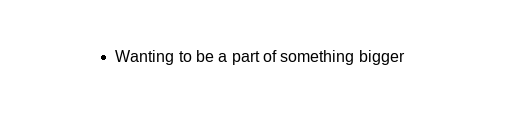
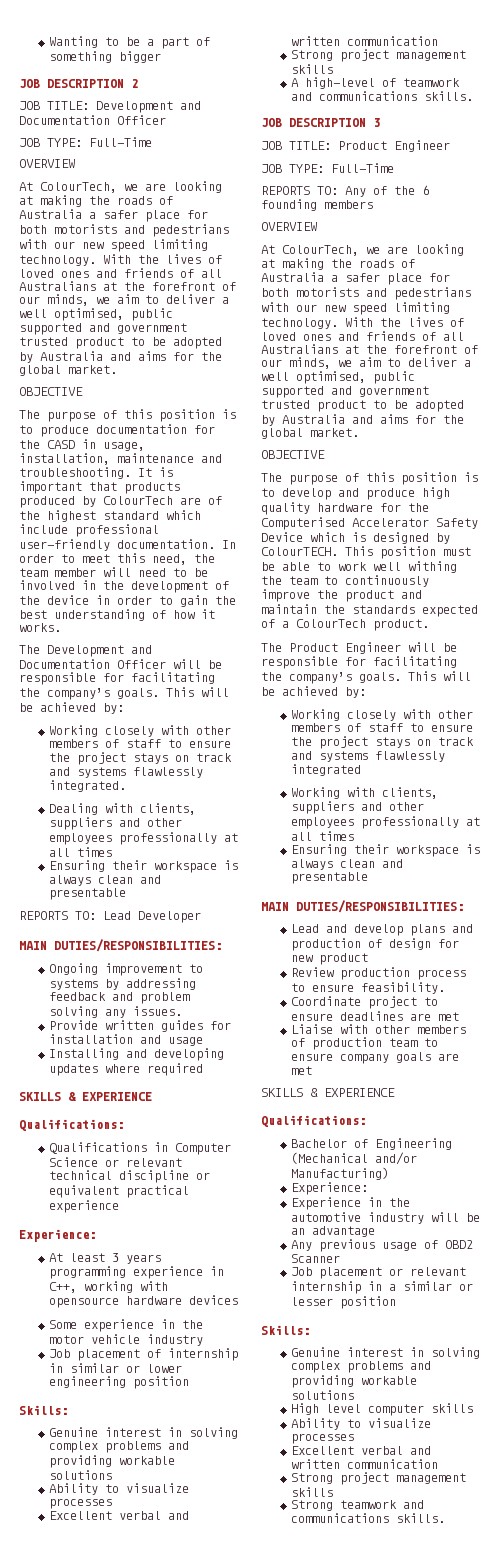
(405, 57) none -> [19,79,138,88] [19,101,201,113] [19,115,166,125] [19,137,152,147] [19,159,75,168] [19,181,222,193] [19,195,173,207] [19,209,208,222] [19,224,229,237] [19,239,208,252] [19,254,222,266] [19,268,222,278] [19,281,236,291] [19,294,229,306] [19,308,173,321] [19,323,187,335] [19,337,222,349] [19,351,222,363] [19,365,117,376] [19,387,83,396] [19,409,236,422] [19,424,215,437] [19,439,145,451] [19,453,222,465] [19,467,173,479] [19,481,180,494] [19,496,222,508] [19,510,201,522] [19,524,159,537] [19,539,236,551] [19,553,215,565] [19,567,208,577] [19,580,229,593] [19,595,236,607] [19,609,215,621] [19,623,61,632] [19,645,152,657] [19,659,222,669] [19,672,215,685] [19,687,229,700] [19,702,124,714] [48,725,231,737] [48,739,231,748] [48,752,232,765] [48,767,203,778] [48,780,126,792] [48,803,196,815] [48,817,182,830] [48,832,238,845] [48,847,112,857] [48,860,238,873] [48,875,161,886] [48,888,126,900] [19,911,201,923] [19,939,222,952] [48,963,203,976] [48,978,196,990] [48,992,190,1004] [48,1006,182,1018] [48,1020,231,1032] [48,1034,203,1046] [48,1048,224,1061] [48,1063,203,1076] [19,1092,152,1101] [19,1119,124,1131] [48,1142,231,1155] [48,1157,182,1167] [48,1170,210,1183] [48,1185,189,1198] [48,1200,119,1213] [19,1229,96,1242] [48,1253,161,1264] [48,1266,224,1279] [48,1281,168,1293] [48,1295,238,1308] [48,1319,203,1332] [48,1334,203,1346] [48,1348,238,1361] [48,1363,182,1373] [48,1376,189,1389] [19,1405,68,1415] [48,1427,238,1439] [48,1441,189,1453] [48,1455,175,1468] [48,1470,112,1480] [48,1483,189,1495] [48,1498,112,1509] [48,1511,189,1520] [290,36,438,46] [290,49,466,62] [290,64,333,74] [290,77,460,89] [290,91,473,101] [261,118,380,127] [261,140,450,152] [261,163,394,173] [261,185,429,197] [261,199,373,211] [261,222,317,231] [261,244,464,256] [261,258,415,270] [261,272,450,285] [261,287,471,300] [261,302,450,315] [261,317,464,329] [261,331,464,341] [261,344,478,354] [261,357,471,369] [261,371,415,384] [261,386,429,398] [261,400,464,412] [261,414,464,426] [261,428,359,439] [261,450,325,459] [261,472,478,485] [261,487,450,500] [261,502,429,515] [261,517,478,530] [261,532,450,544] [261,546,471,559] [261,561,457,573] [261,575,429,587] [261,589,422,602] [261,604,478,617] [261,619,429,631] [261,642,457,654] [261,656,457,669] [261,671,471,684] [261,686,366,698] [290,709,473,721] [290,723,473,732] [290,736,474,749] [290,751,445,762] [290,764,361,776] [290,787,438,799] [290,801,424,814] [290,816,480,829] [290,831,354,841] [290,844,480,857] [290,859,403,870] [290,872,368,884] [261,900,464,913] [290,924,473,936] [290,938,459,951] [290,953,368,965] [290,967,466,980] [290,982,445,994] [290,996,438,1009] [290,1011,459,1021] [290,1024,466,1034] [290,1037,438,1050] [290,1052,459,1064] [290,1066,312,1075] [261,1088,395,1097] [261,1115,366,1127] [290,1138,452,1150] [290,1152,417,1165] [290,1167,389,1180] [290,1182,368,1195] [290,1197,410,1210] [290,1212,480,1224] [290,1226,375,1237] [290,1239,473,1252] [290,1254,340,1263] [290,1267,466,1279] [290,1281,473,1294] [290,1296,396,1309] [261,1325,310,1335] [290,1347,480,1359] [290,1361,431,1373] [290,1375,417,1388] [290,1390,354,1400] [290,1403,473,1416] [290,1418,431,1430] [290,1433,354,1444] [290,1446,431,1455] [290,1459,438,1469] [290,1472,466,1485] [290,1487,333,1497] [290,1500,424,1511] [290,1513,445,1523] // JOB DESCRIPTION 2 // JOB TITLE: Development and Documentation Officer // JOB TYPE: Full-Time // OVERVIEW // At ColourTech, we are looking at making the roads of Australia a safer place for both motorists and pedestrians with our new speed limiting technology. With the lives of loved ones and friends of all Australians at the forefront of our minds, we aim to deliver a well optimised, public supported and government trusted product to be adopted by Australia and aims for the global market. // OBJECTIVE // The purpose of this position is to produce documentation for the CASD in usage, installation, maintenance and troubleshooting. It is important that products produced by ColourTech are of the highest standard which include professional user-friendly documentation. In order to meet this need, the team member will need to be involved in the development of the device in order to gain the best understanding of how it works. // The Development and Documentation Officer will be responsible for facilitating the company’s goals. This will be achieved by: // Working closely with other members of staff to ensure the project stays on track and systems flawlessly integrated. // Dealing with clients, suppliers and other employees professionally at all times // Ensuring their workspace is always clean and presentable // REPORTS TO: Lead Developer // MAIN DUTIES/RESPONSIBILITIES: // Ongoing improvement to systems by addressing feedback and problem solving any issues. // Provide written guides for installation and usage // Installing and developing updates where required // SKILLS & EXPERIENCE // Qualifications: // Qualifications in Computer Science or relevant technical discipline or equivalent practical experience // Experience: // At least 3 years programming experience in C++, working with opensource hardware devices // Some experience in the motor vehicle industry // Job placement of internship in similar or lower engineering position // Skills: // Genuine interest in solving complex problems and providing workable solutions // Ability to visualize processes // Excellent verbal and written communication // Strong project management skills // A high-level of teamwork and communications skills. // JOB DESCRIPTION 3 // JOB TITLE: Product Engineer // JOB TYPE: Full-Time // REPORTS TO: Any of the 6 founding members // OVERVIEW // At ColourTech, we are looking at making the roads of Australia a safer place for both motorists and pedestrians with our new speed limiting technology. With the lives of loved ones and friends of all Australians at the forefront of our minds, we aim to deliver a well optimised, public supported and government trusted product to be adopted by Australia and aims for the global market. // OBJECTIVE // The purpose of this position is to develop and produce high quality hardware for the Computerised Accelerator Safety Device which is designed by ColourTECH. This position must be able to work well withing the team to continuously improve the product and maintain the standards expected of a ColourTech product. // The Product Engineer will be responsible for facilitating the company’s goals. This will be achieved by: // Working closely with other members of staff to ensure the project stays on track and systems flawlessly integrated // Working with clients, suppliers and other employees professionally at all times // Ensuring their workspace is always clean and presentable // MAIN DUTIES/RESPONSIBILITIES: // Lead and develop plans and production of design for new product // Review production process to ensure feasibility. // Coordinate project to ensure deadlines are met // Liaise with other members of production team to ensure company goals are met // SKILLS & EXPERIENCE // Qualifications: // Bachelor of Engineering (Mechanical and/or Manufacturing) // Experience: // Experience in the automotive industry will be an advantage // Any previous usage of OBD2 Scanner // Job placement or relevant internship in a similar or lesser position // Skills: // Genuine interest in solving complex problems and providing workable solutions // High level computer skills // Ability to visualize processes // Excellent verbal and written communication // Strong project management skills // Strong teamwork and communications skills.

